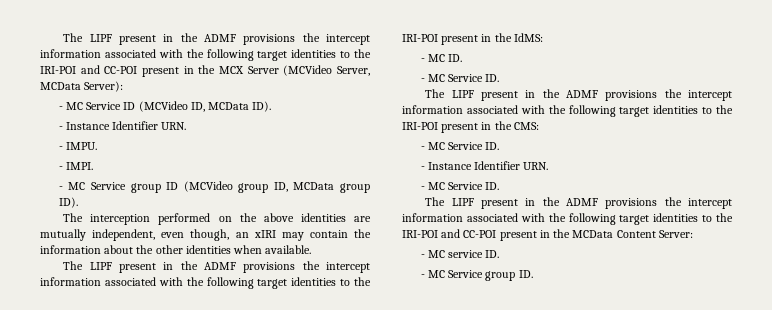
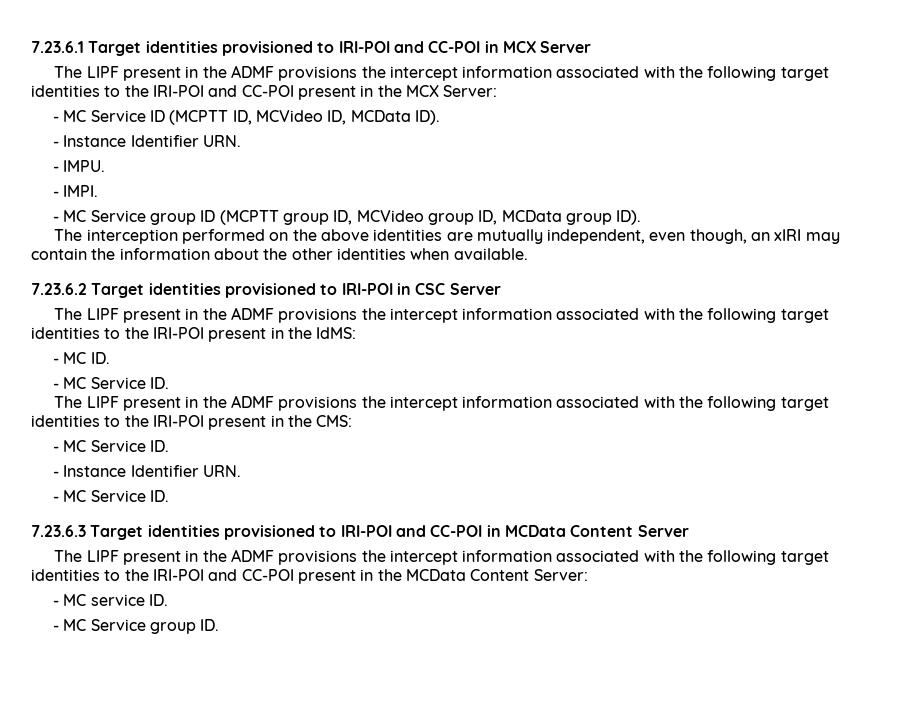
(63, 37) none -> [31,41,592,56] 7.23.6.1 Target identities provisioned to IRI-POI and CC-POI in MCX Server //
[247,65,370,76] [40,81,124,92] Server (MCVideo Server, MCData Server): -> [443,85,498,97] Server:
[138,101,188,112] (MCVideo -> [169,110,324,125] (MCPTT ID, MCVideo
[183,181,233,192] (MCVideo -> [219,210,424,225] (MCPTT group ID, MCVideo
(312, 249) none -> [31,283,501,298] // 7.23.6.2 Target identities provisioned to IRI-POI in CSC Server
(500, 186) none -> [31,525,689,540] // 7.23.6.3 Target identities provisioned to IRI-POI and CC-POI in MCData Content Server

